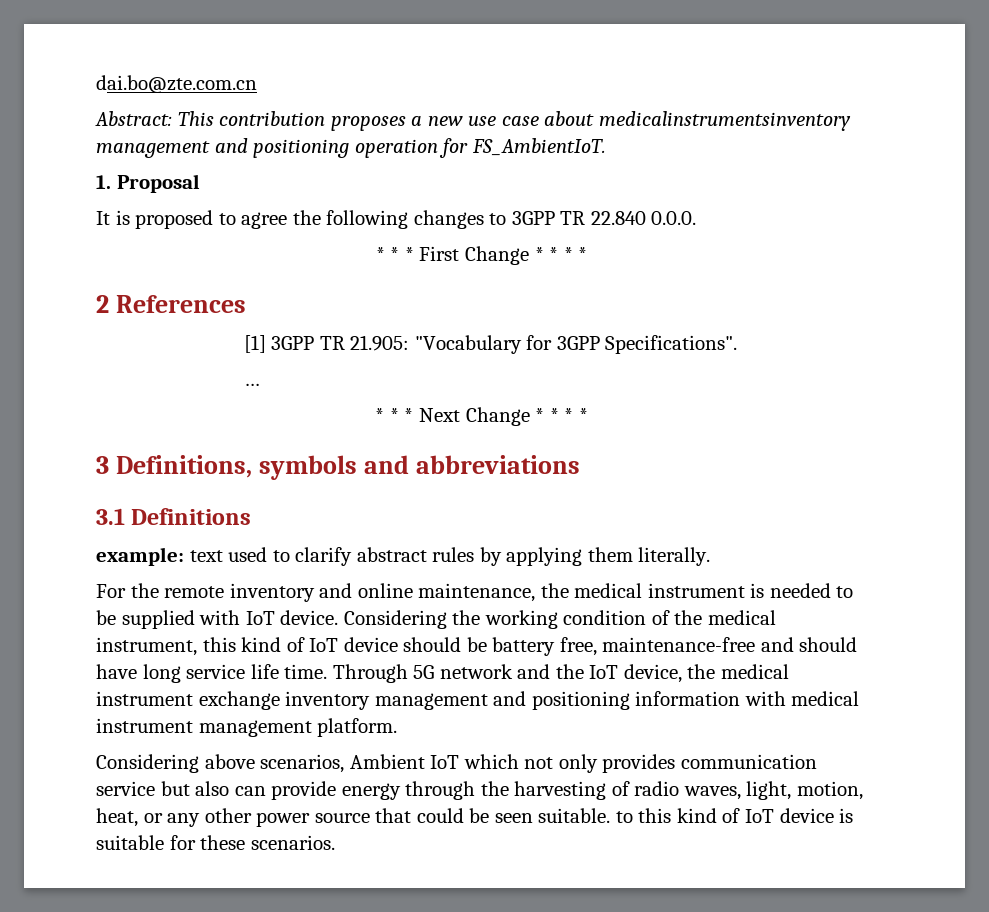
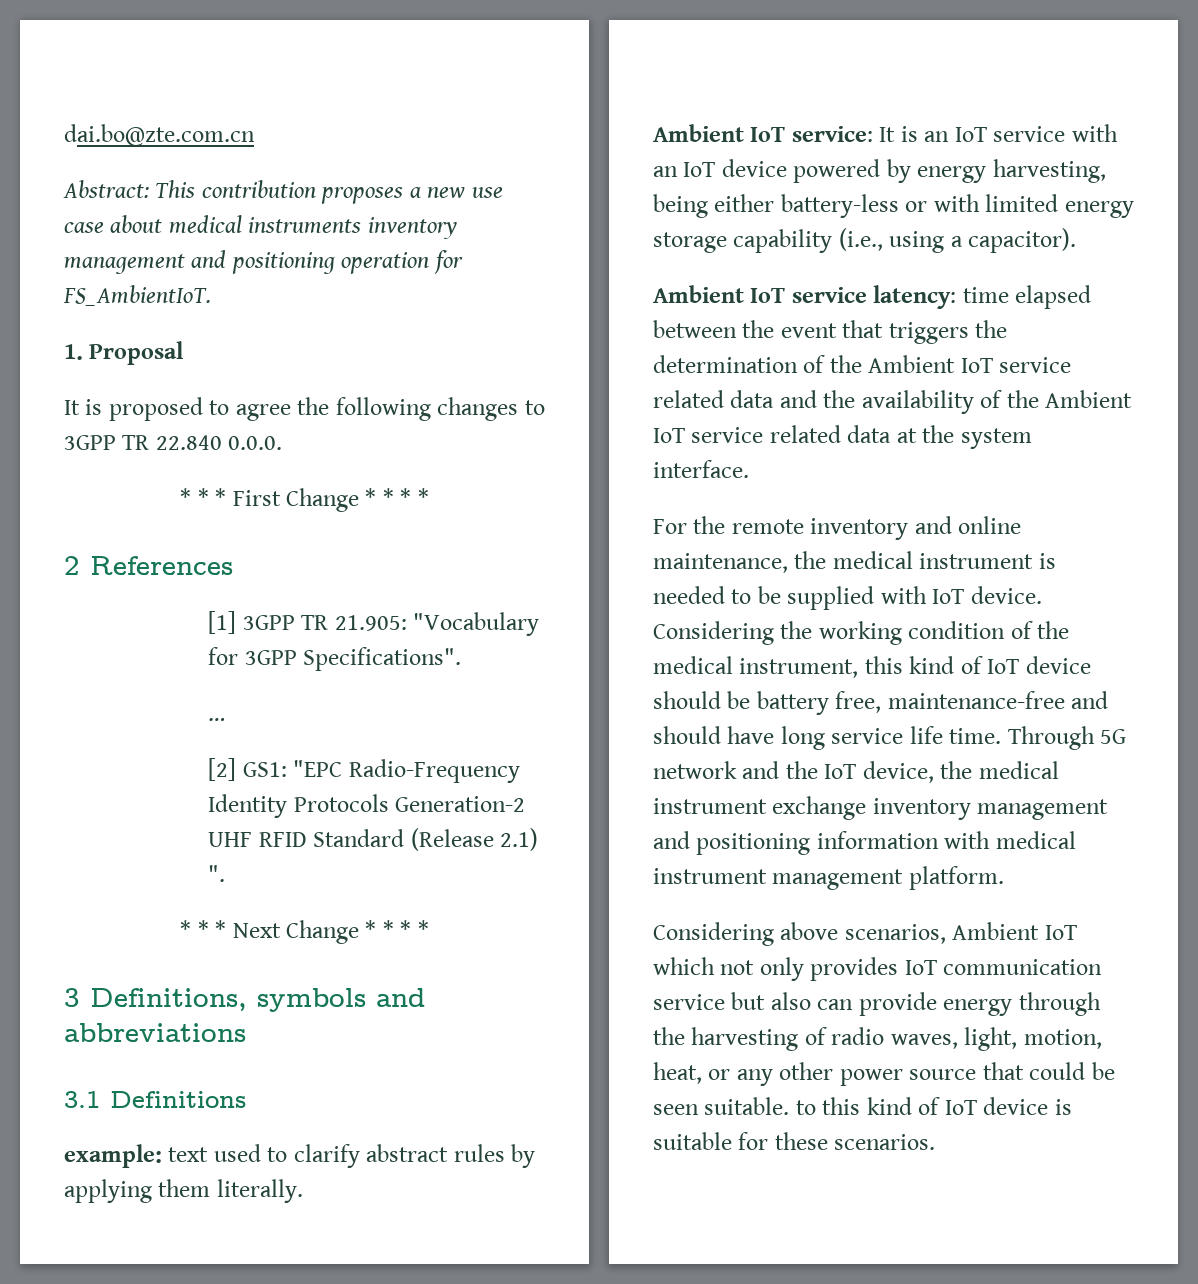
[598,111,851,131] medicalinstrumentsinventory -> [168,215,457,239] medical instruments inventory
(260, 384) none -> [208,758,520,783] [208,794,526,818] [208,828,539,851] [208,865,226,882] // [2] GS1: "EPC Radio-Frequency Identity Protocols Generation-2 UHF RFID Standard (Release 2.1) ".
(711, 556) none -> [653,124,1118,142] [653,159,1106,183] [653,194,1134,218] [653,228,1077,253] [653,285,1092,309] [653,320,1008,344] [653,355,1072,373] [653,390,1133,414] [653,425,1032,449] [653,460,749,478] // Ambient IoT service: It is an IoT service with an IoT device powered by energy harvesting, being either battery-less or with limited energy storage capability (i.e., using a capacitor). // Ambient IoT service latency: time elapsed between the event that triggers the determination of the Ambient IoT service related data and the availability of the Ambient IoT service related data at the system interface.
(676, 763) none -> [904,960,937,975] IoT

